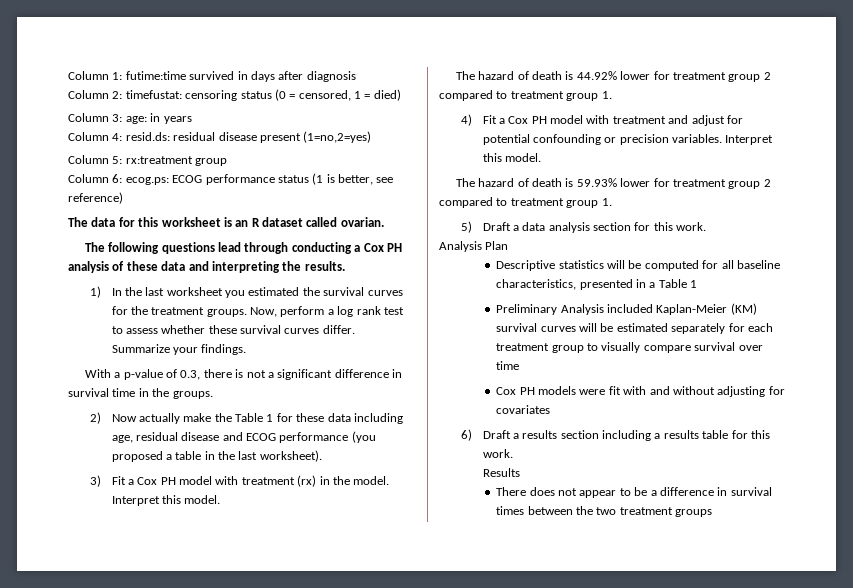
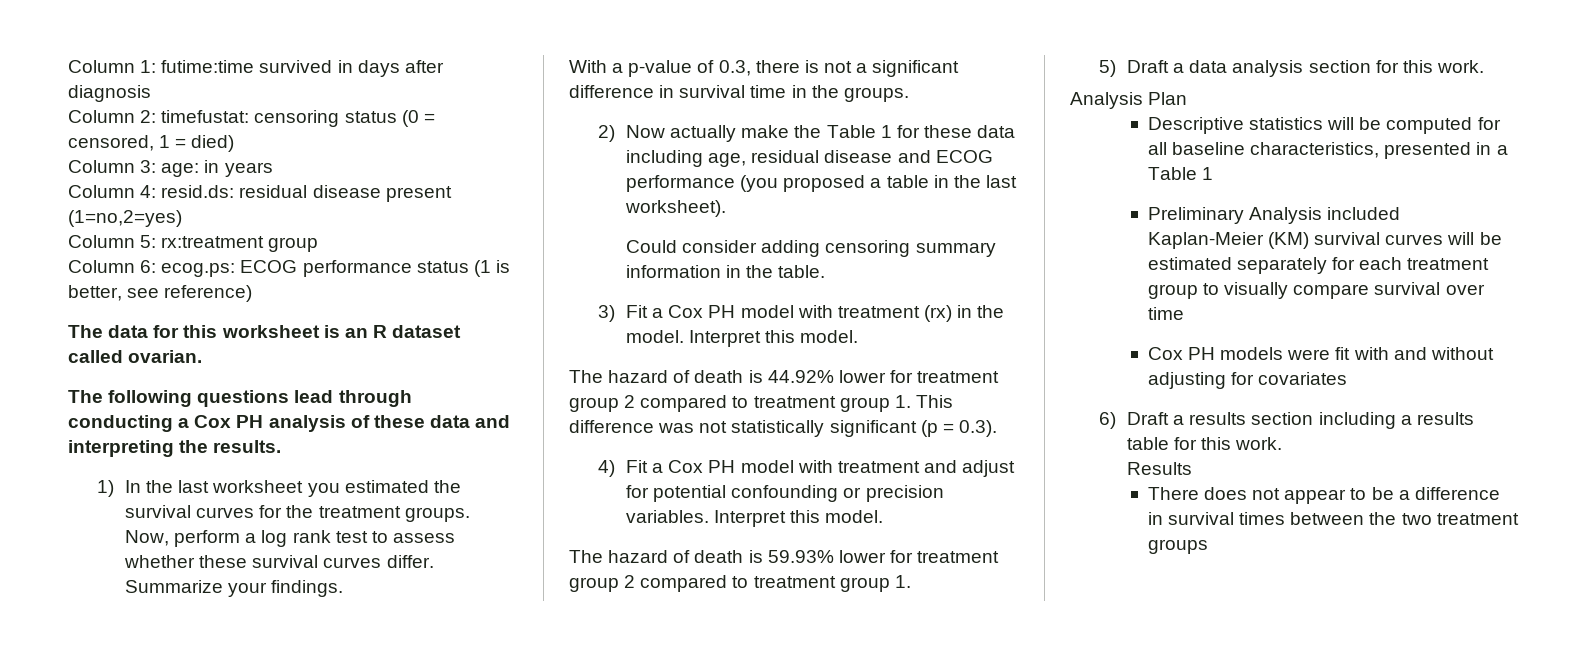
(322, 456) none -> [626,240,996,257] [626,265,826,278] // Could consider adding censoring summary information in the table.
(612, 95) none -> [915,395,953,408] [569,420,997,437] This difference was not statistically significant (p = 0.3).

